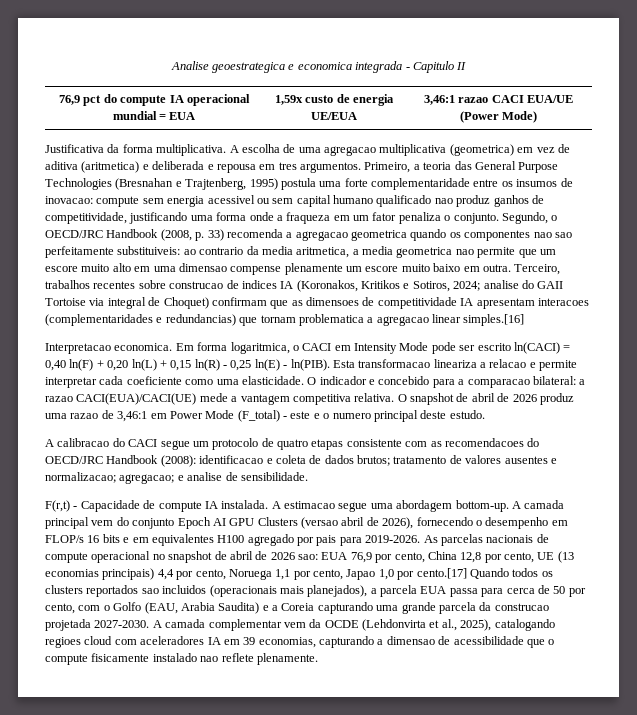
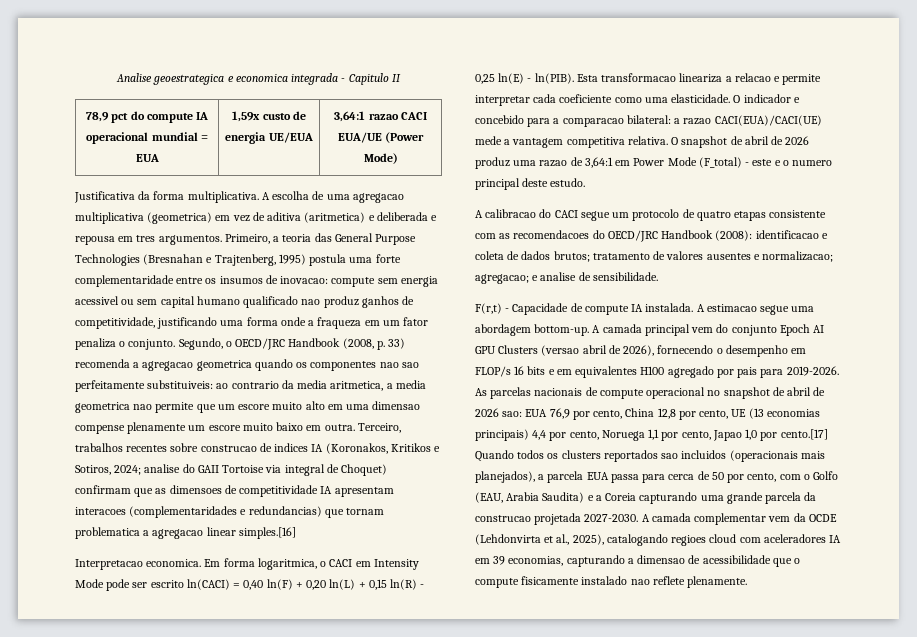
[59,95,81,105] 76,9 -> [86,112,110,122] 78,9
[423,95,455,105] 3,46:1 -> [334,111,366,122] 3,64:1
[117,411,148,422] 3,46:1 -> [584,157,613,168] 3,64:1

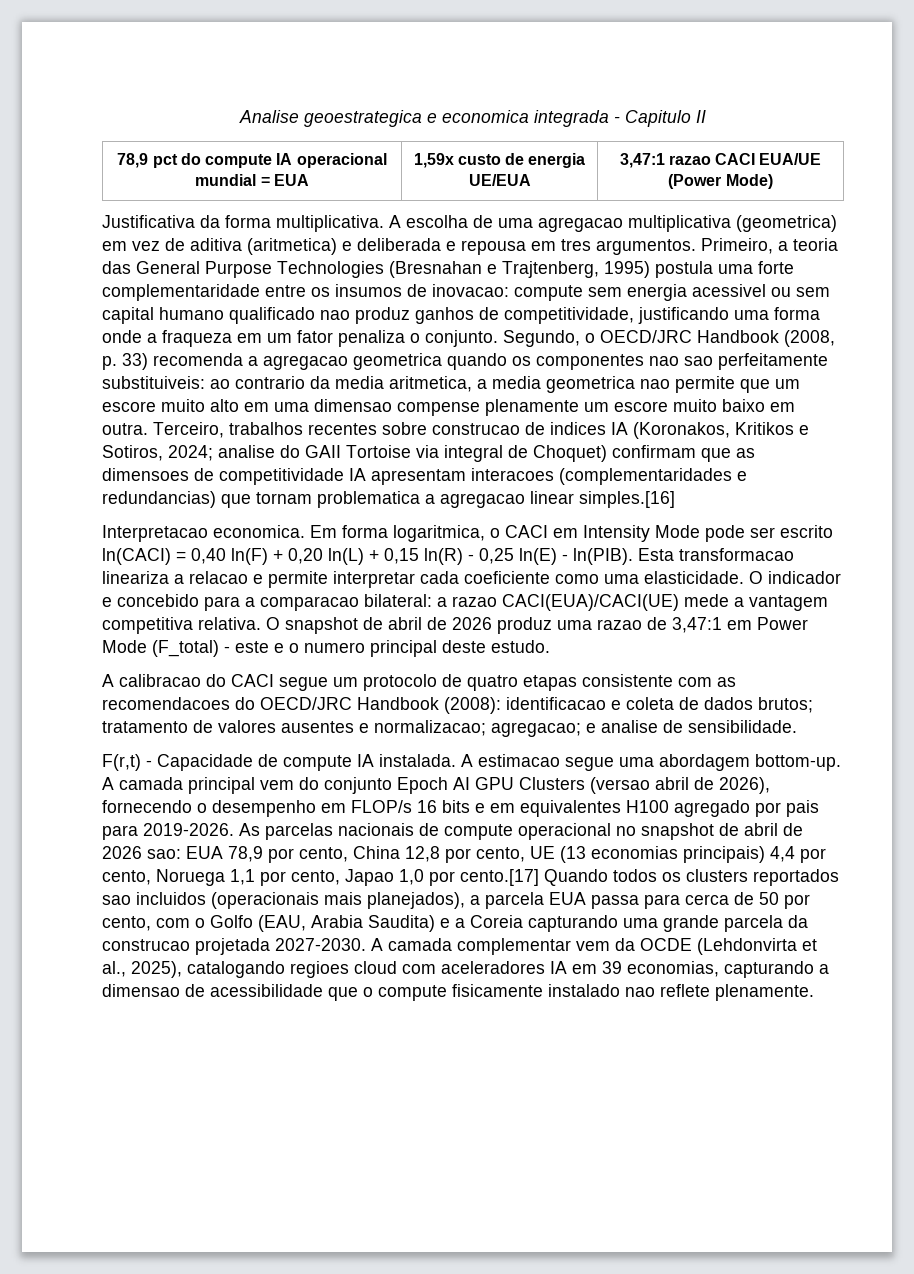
[334,111,366,122] 3,64:1 -> [619,153,665,168] 3,47:1
[584,157,613,168] 3,64:1 -> [672,617,722,633] 3,47:1
[549,408,570,419] 76,9 -> [228,846,263,862] 78,9

